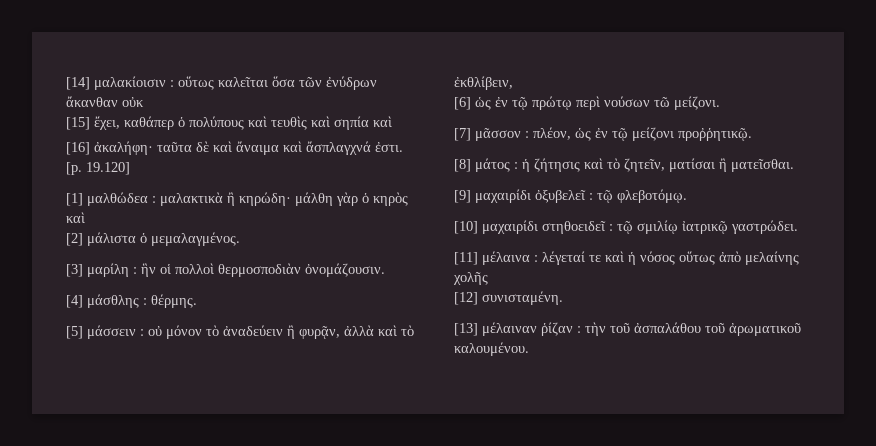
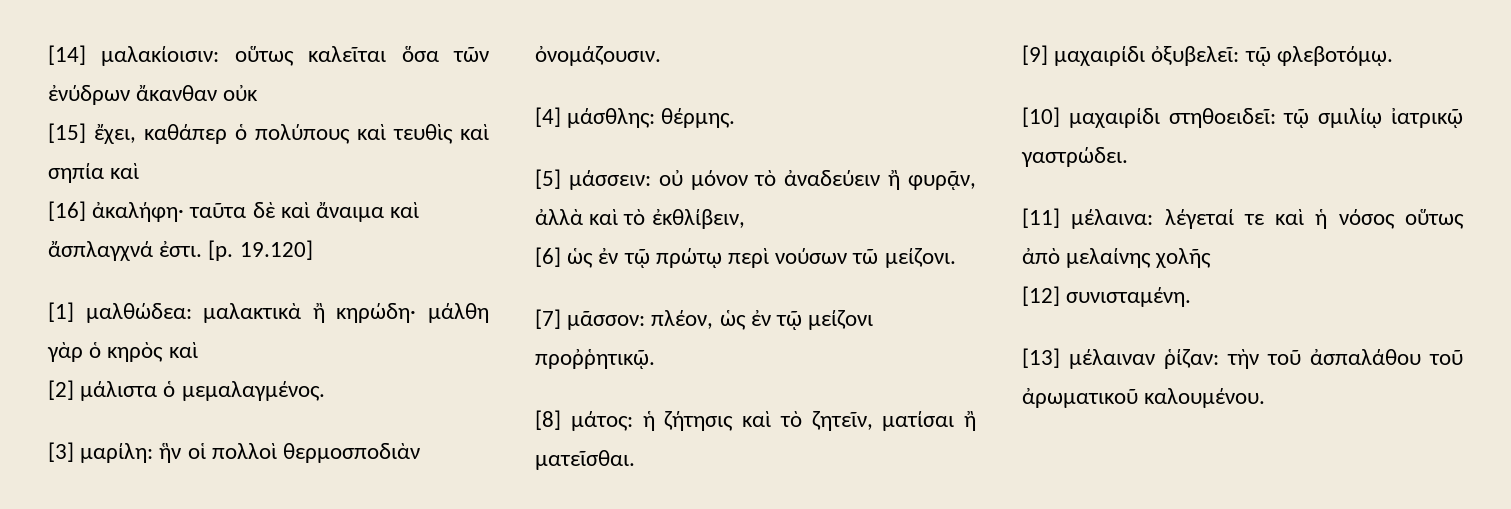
[94,76,174,90] μαλακίοισιν : -> [101,46,220,66] μαλακίοισιν:
[87,192,156,206] μαλθώδεα : -> [85,303,192,323] μαλθώδεα:
[87,263,137,277] μαρίλη : -> [80,443,154,463] μαρίλη:
[87,294,147,308] μάσθλης : -> [567,108,656,128] μάσθλης:
[87,325,144,339] μάσσειν : -> [568,170,651,190] μάσσειν:
[475,128,529,141] μᾶσσον : -> [567,311,646,330] μᾶσσον:
[475,158,518,172] μάτος : -> [570,411,633,431] μάτος:
[535,190,593,203] ὀξυβελεῖ : -> [1151,46,1240,66] ὀξυβελεῖ:
[542,221,613,234] στηθοειδεῖ : -> [1168,108,1276,128] στηθοειδεῖ:
[482,251,538,265] μέλαινα : -> [1071,209,1154,229] μέλαινα:
[541,322,581,336] ῥίζαν : -> [1164,349,1219,369] ῥίζαν:

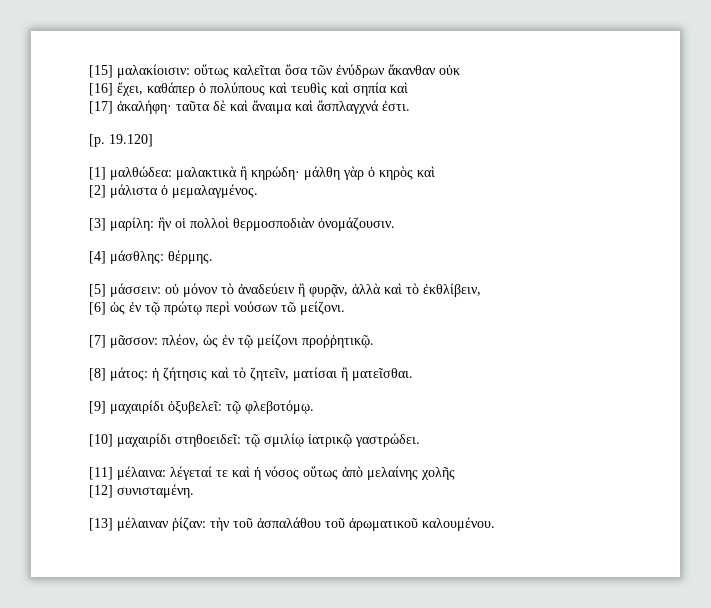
[48,45,86,65] [14] -> [89,65,113,78] [15]
[48,123,86,143] [15] -> [89,83,113,96] [16]
[48,201,86,221] [16] -> [89,101,113,114] [17]
(203, 249) none -> (410, 106) //

